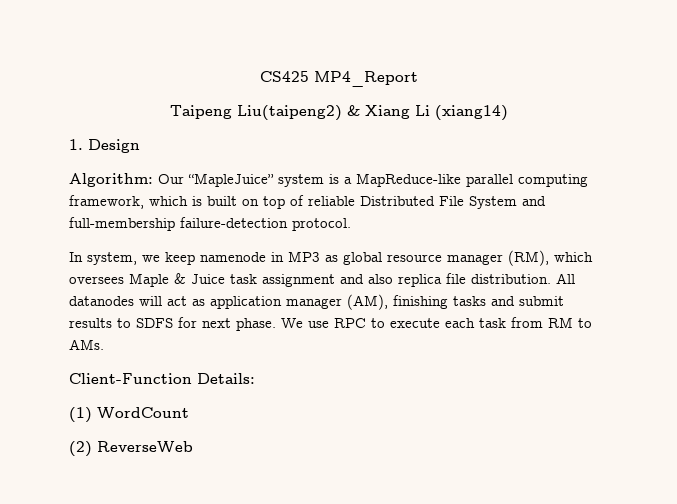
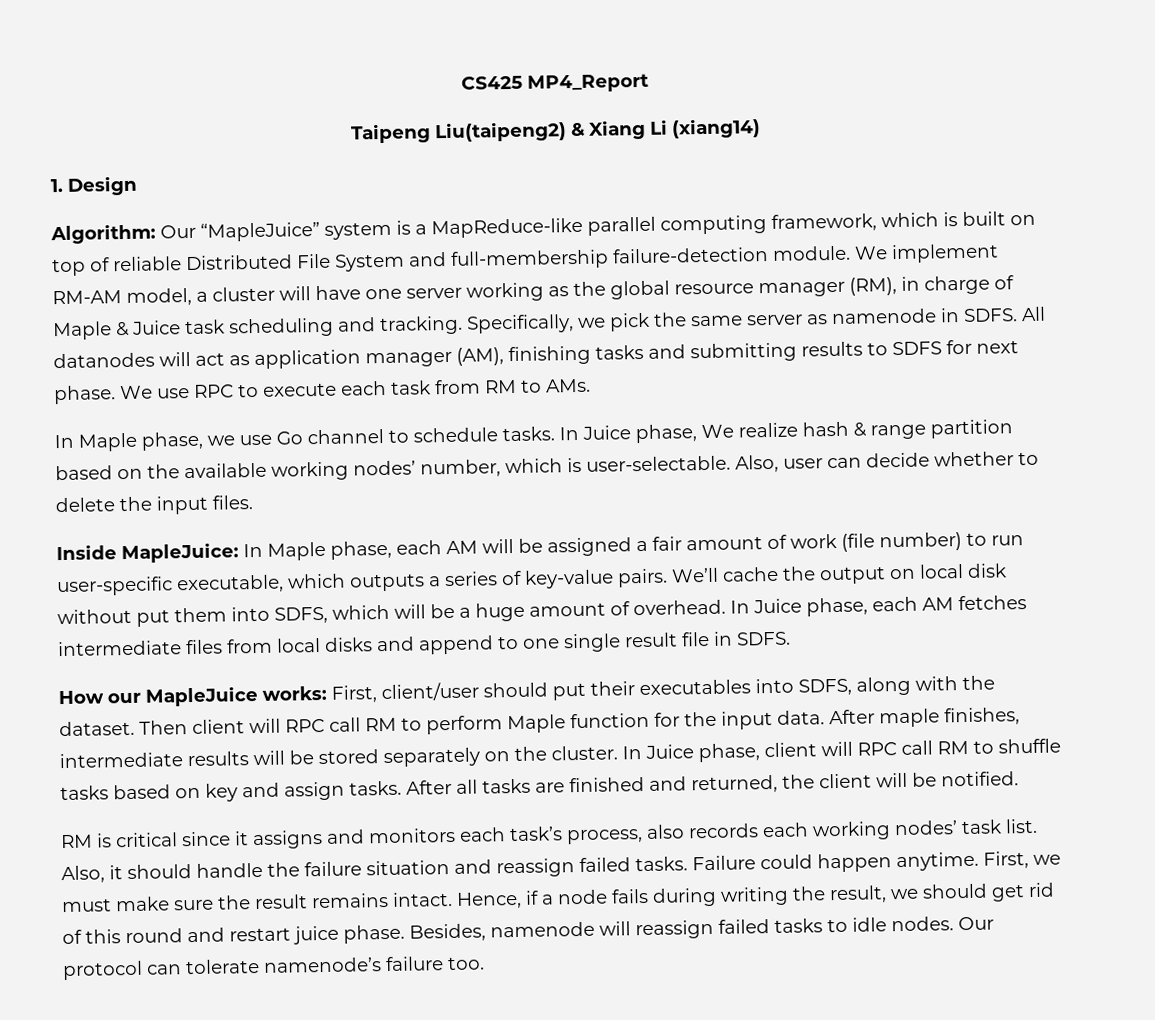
[292,218,351,231] [69,251,338,265] protocol. // In system, we keep namenode in MP3 as -> [772,243,999,264] [52,281,606,306] module. We implement RM-AM model, a cluster will have one server working as the
[554,252,593,262] [69,276,124,284] which oversees -> [901,275,1014,295] in charge of
[262,273,551,287] assignment and also replica file distribution. -> [228,308,1018,338] scheduling and tracking. Specifically, we pick the same server as namenode in SDFS.
[519,296,564,306] submit -> [690,342,797,363] submitting
[69,373,255,384] [69,407,189,423] [69,441,193,457] Client-Function Details: // (1) WordCount // (2) ReverseWeb -> [54,419,1013,452] [55,451,1039,481] [55,495,253,515] [56,532,1024,564] [56,563,1007,597] [57,595,1027,627] [57,631,791,657] [58,675,995,707] [59,707,1020,737] [59,738,1061,769] [60,771,1019,802] [60,818,1038,850] [61,851,1061,884] [61,882,1055,913] [62,916,994,945] [62,956,485,981] In Maple phase, we use Go channel to schedule tasks. In Juice phase, We realize hash & range partition based on the available working nodes’ number, which is user-selectable. Also, user can decide whether to delete the input files. // Inside MapleJuice: In Maple phase, each AM will be assigned a fair amount of work (file number) to run user-specific executable, which outputs a series of key-value pairs. We’ll cache the output on local disk without put them into SDFS, which will be a huge amount of overhead. In Juice phase, each AM fetches intermediate files from local disks and append to one single result file in SDFS. // How our MapleJuice works: First, client/user should put their executables into SDFS, along with the dataset. Then client will RPC call RM to perform Maple function for the input data. After maple finishes, intermediate results will be stored separately on the cluster. In Juice phase, client will RPC call RM to shuffle tasks based on key and assign tasks. After all tasks are finished and returned, the client will be notified. // RM is critical since it assigns and monitors each task’s process, also records each working nodes’ task list. Also, it should handle the failure situation and reassign failed tasks. Failure could happen anytime. First, we must make sure the result remains intact. Hence, if a node fails during writing the result, we should get rid of this round and restart juice phase. Besides, namenode will reassign failed tasks to idle nodes. Our protocol can tolerate namenode’s failure too.

